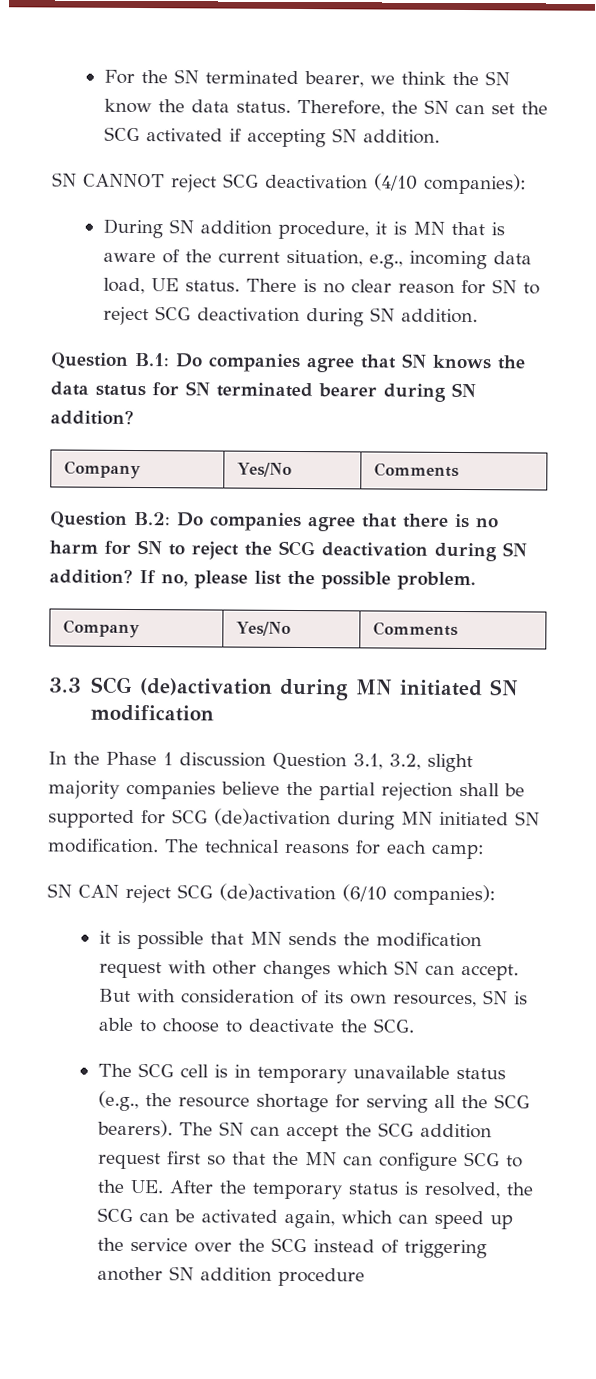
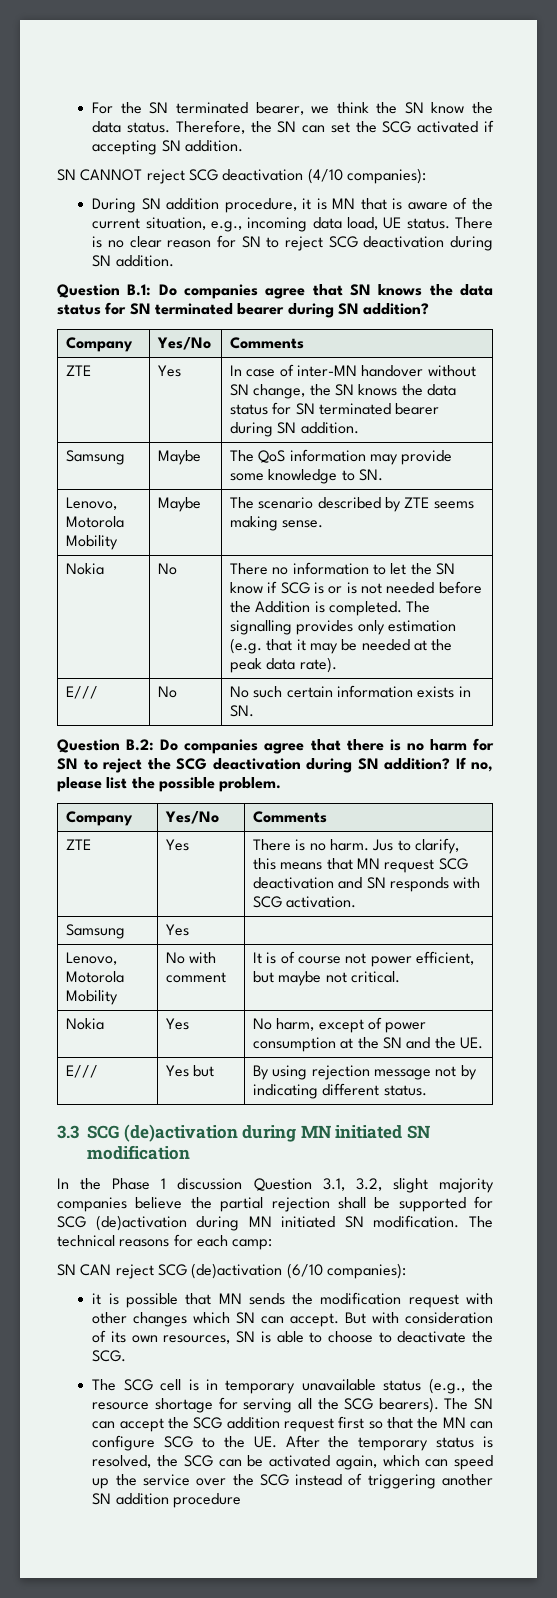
(459, 469) none -> [66,365,92,376] [158,365,182,377] [230,364,476,377] [230,384,457,399] [230,402,440,415] [230,422,359,437] [66,450,126,465] [158,450,202,465] [230,449,453,465] [230,469,384,484] [66,497,118,510] [66,516,125,528] [66,535,119,550] [158,497,202,512] [230,497,474,512] [230,516,324,531] [66,563,105,575] [158,563,178,575] [230,562,456,575] [230,581,482,594] [230,601,431,616] [230,620,457,635] [230,638,453,654] [230,657,337,673] [66,686,99,699] [158,686,178,698] [230,685,471,698] [230,705,255,717] // ZTE | Yes | In case of inter-MN handover without SN change, the SN knows the data status for SN terminated bearer during SN addition. // Samsung | Maybe | The QoS information may provide some knowledge to SN. // Lenovo, Motorola Mobility | Maybe | The scenario described by ZTE seems making sense. // Nokia | No | There no information to let the SN know if SCG is or is not needed before the Addition is completed. The signalling provides only estimation (e.g. that it may be needed at the peak data rate). // E/// | No | No such certain information exists in SN.
(458, 628) none -> [66,839,92,850] [166,839,190,851] [253,838,460,854] [253,858,468,873] [253,877,481,892] [253,896,357,908] [66,924,126,939] [166,924,190,936] [66,952,118,965] [66,971,125,983] [66,990,119,1005] [166,952,217,964] [166,972,227,983] [253,951,475,967] [253,971,401,986] [66,1018,105,1030] [166,1018,190,1030] [253,1017,427,1033] [253,1037,484,1052] [66,1065,99,1078] [166,1065,215,1077] [253,1065,477,1080] [253,1083,427,1099] // ZTE | Yes | There is no harm. Jus to clarify, this means that MN request SCG deactivation and SN responds with SCG activation. // Samsung | Yes | // Lenovo, Motorola Mobility | No with comment | It is of course not power efficient, but maybe not critical. // Nokia | Yes | No harm, except of power consumption at the SN and the UE. // E/// | Yes but | By using rejection message not by indicating different status.

